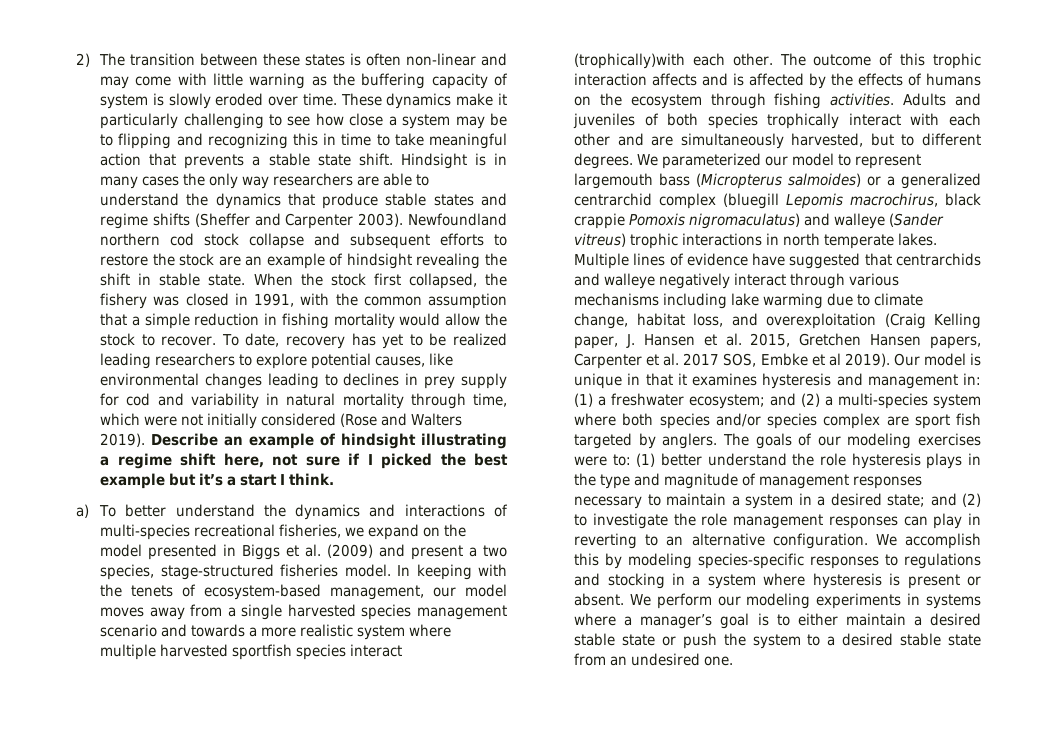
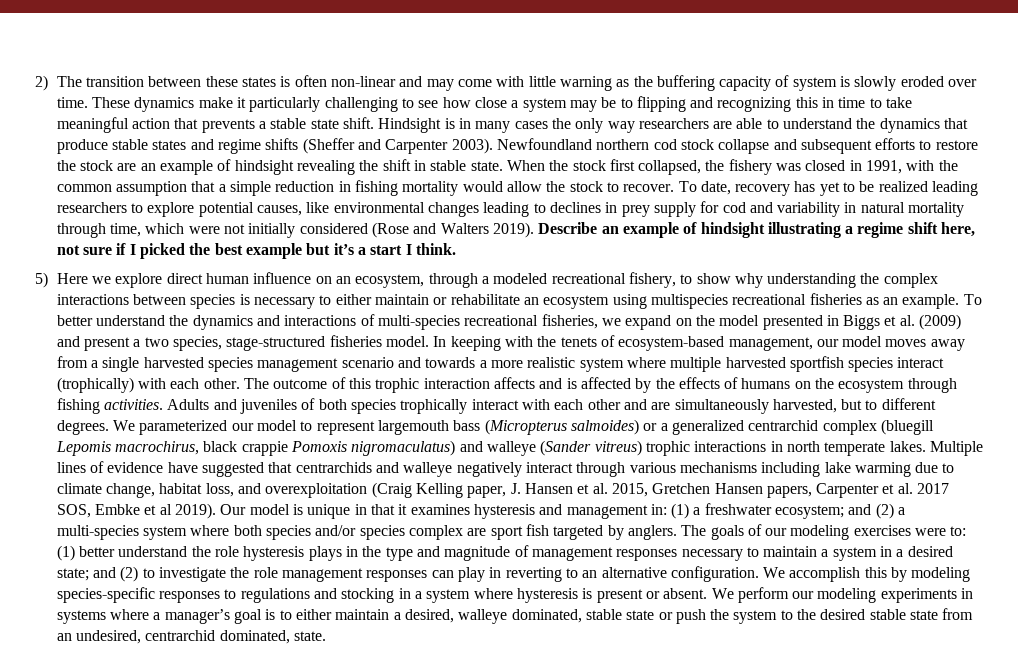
[76,504,89,518] a) -> [35,272,938,288] [56,293,960,309] 5) Here we explore direct human influence on an ecosystem, through a modeled recreational fishery, to show why understanding the complex interactions between species is necessary to either maintain or rehabilitate an ecosystem using multispecies recreational fisheries as an example.
[574,53,686,69] (trophically)with -> [56,377,167,393] (trophically) with
[930,613,981,626] desired -> [404,609,582,624] desired, walleye dominated,
[827,636,836,646] a -> [797,609,817,620] the
[631,653,734,666] undesired one. -> [76,630,326,644] undesired, centrarchid dominated, state.

